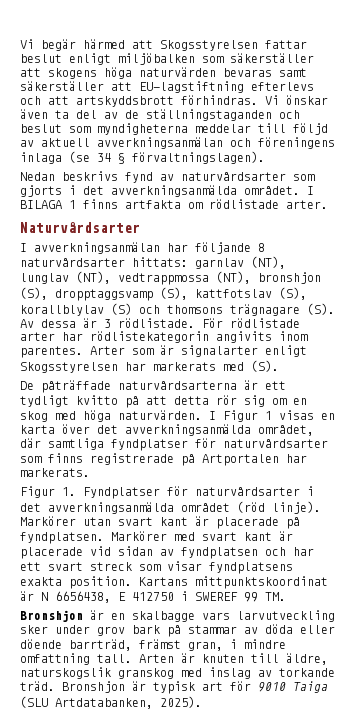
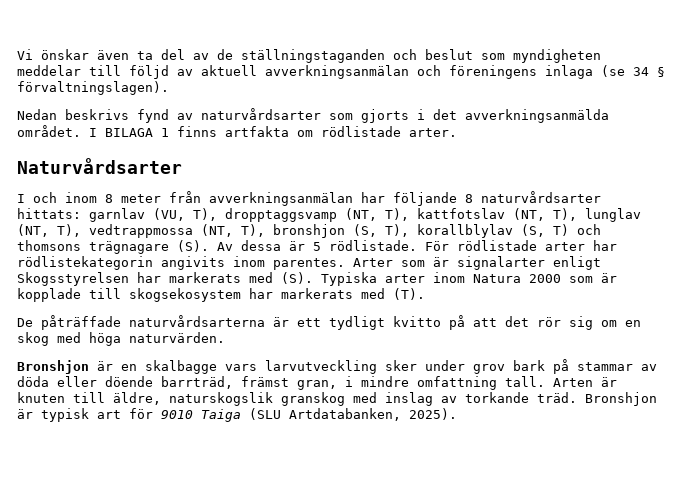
[20,39,307,51] [20,53,314,65] [20,67,307,79] [20,81,314,93] [20,95,279,107] Vi begär härmed att Skogsstyrelsen fattar beslut enligt miljöbalken som säkerställer att skogens höga naturvärden bevaras samt säkerställer att EU-lagstiftning efterlevs och att artskyddsbrott förhindras. Vi -> [17,49,33,60] Vi
[97,123,188,135] myndigheterna -> [513,49,601,63] myndigheten
(27, 247) none -> [33,191,201,203] och inom 8 meter från
[251,256,286,269] [20,271,321,285] [20,287,307,301] [20,303,132,316] (NT), lunglav (NT), vedtrappmossa (NT), bronshjon (S), dropptaggsvamp (S), kattfotslav (S), korallblylav (S) -> [153,208,641,222] [17,224,569,238] (VU, T), dropptaggsvamp (NT, T), kattfotslav (NT, T), lunglav (NT, T), vedtrappmossa (NT, T), bronshjon (S, T), korallblylav (S, T)
[104,319,111,328] 3 -> [313,242,321,251] 5
(279, 366) none -> [321,272,617,286] [17,288,425,302] Typiska arter inom Natura 2000 som är kopplade till skogsekosystem har markerats med (T).
[174,396,209,405] detta -> [505,316,529,327] det
[209,410,335,422] [20,424,314,436] [20,438,328,451] [20,453,307,466] [20,468,90,477] [20,486,314,499] [20,501,321,514] [20,516,300,529] [20,531,293,544] [20,546,314,559] [20,561,293,574] [20,576,328,589] [20,591,286,603] I Figur 1 visas en karta över det avverkningsanmälda området, där samtliga fyndplatser för naturvårdsarter som finns registrerade på Artportalen har markerats. // Figur 1. Fyndplatser för naturvårdsarter i det avverkningsanmälda området (röd linje). Markörer utan svart kant är placerade på fyndplatsen. Markörer med svart kant är placerade vid sidan av fyndplatsen och har ett svart streck som visar fyndplatsens exakta position. Kartans mittpunktskoordinat är N 6656438, E 412750 i SWEREF 99 TM. -> (225, 337) none

